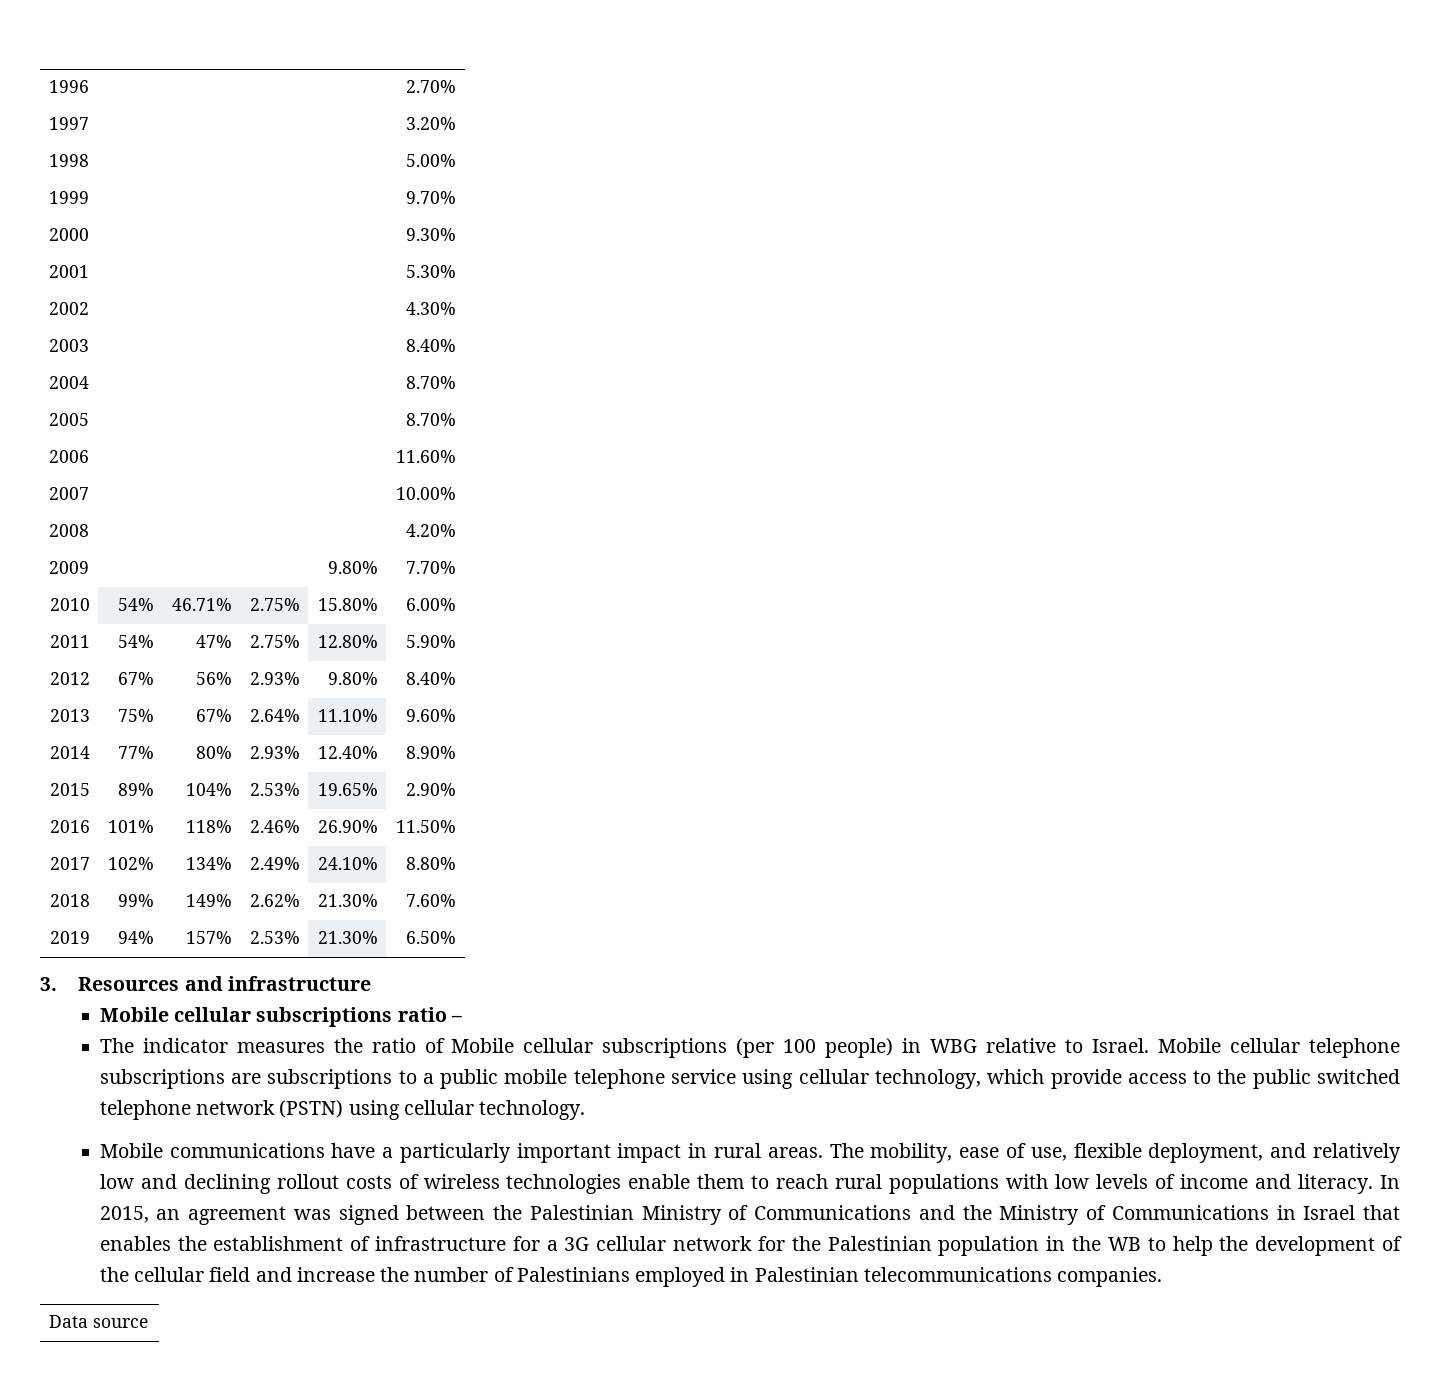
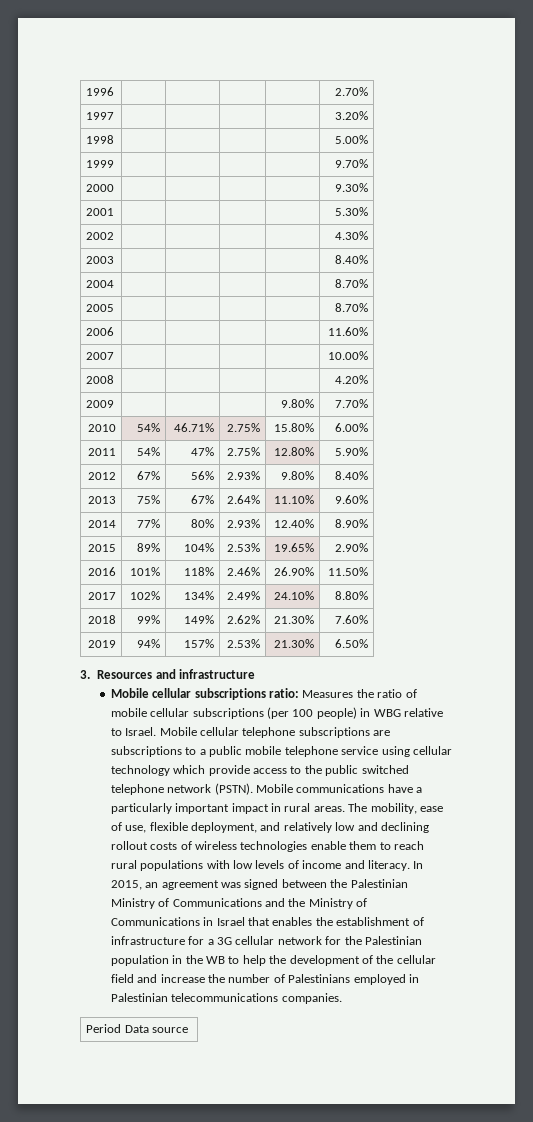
[397,1007,462,1022] [99,1038,325,1053] ratio – // The indicator measures -> [269,688,354,698] ratio: Measures
[451,1038,515,1053] Mobile -> [110,708,147,717] mobile
[874,1069,981,1089] technology, -> [110,765,170,776] technology
[279,1100,586,1120] (PSTN) using cellular technology. // -> [214,783,253,795] (PSTN).
(1163, 1277) none -> [86,1024,122,1033] Period

